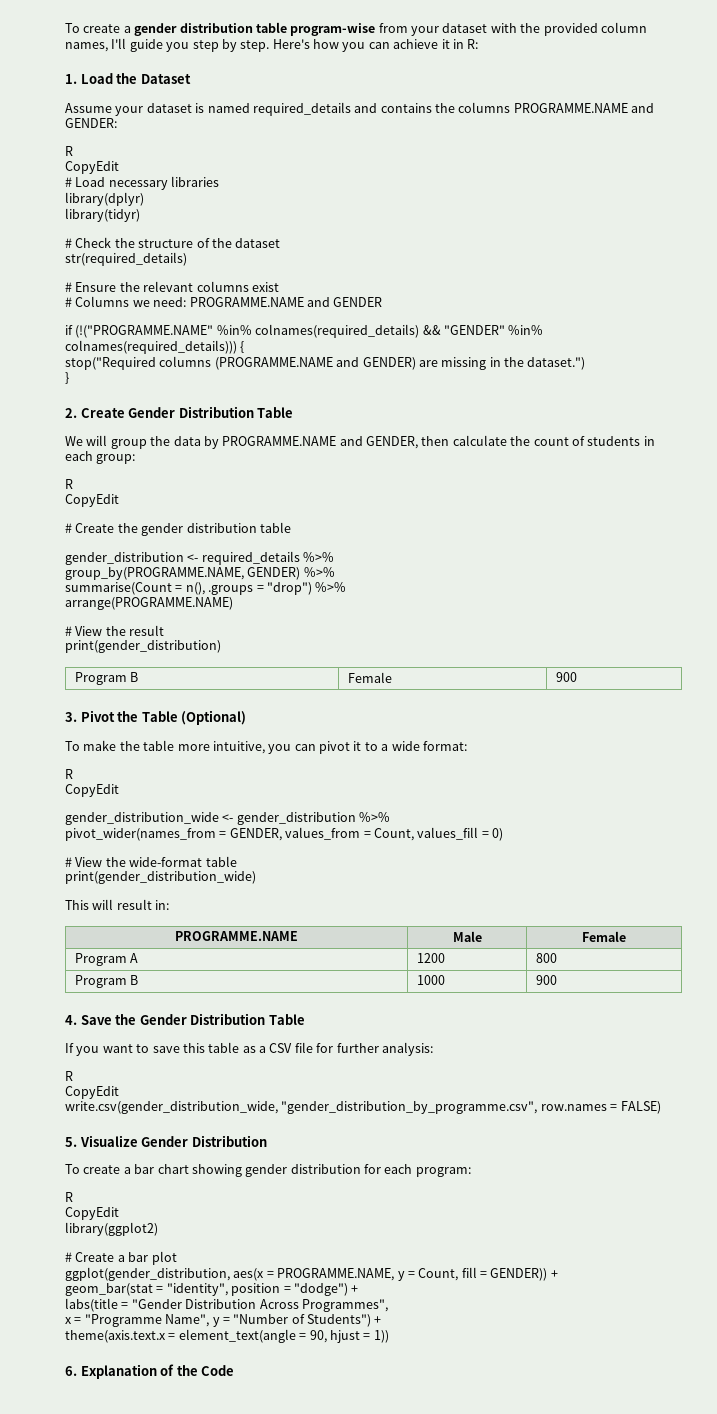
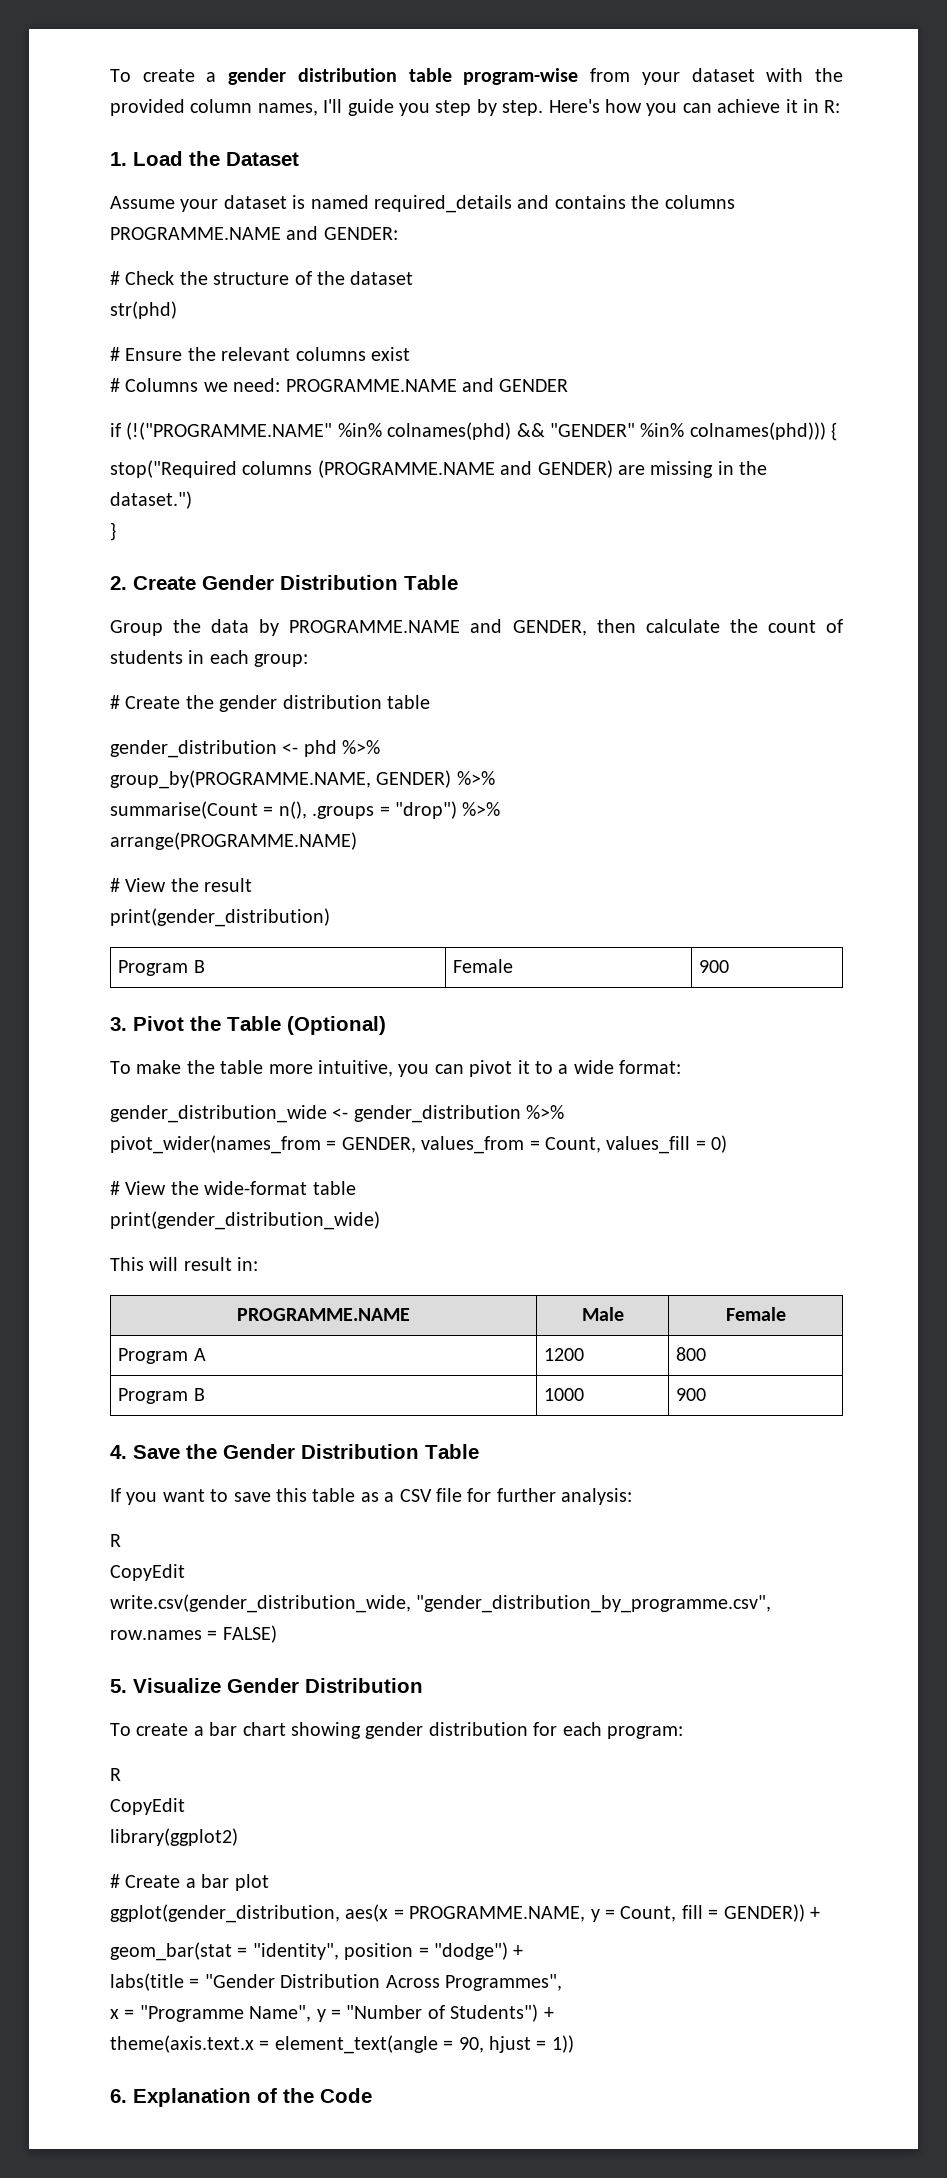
[65,146,73,156] [65,161,119,174] [65,176,220,190] [65,192,144,206] [65,208,140,222] // R // CopyEdit // # Load necessary libraries // library(dplyr) // library(tidyr) -> (398, 233) none
[65,252,187,266] str(required_details) -> [110,301,177,319] str(phd)
[255,324,420,338] colnames(required_details) -> [387,422,512,440] colnames(phd)
[65,340,237,354] colnames(required_details))) -> [689,422,826,440] colnames(phd)))
[65,435,147,449] We will group -> [110,620,163,636] Group
[65,479,73,489] [65,494,119,507] // R // CopyEdit -> (309, 660) none
[201,551,300,565] required_details -> [303,740,337,757] phd
[65,769,73,779] [65,784,119,797] // R // CopyEdit -> (682, 1067) none

